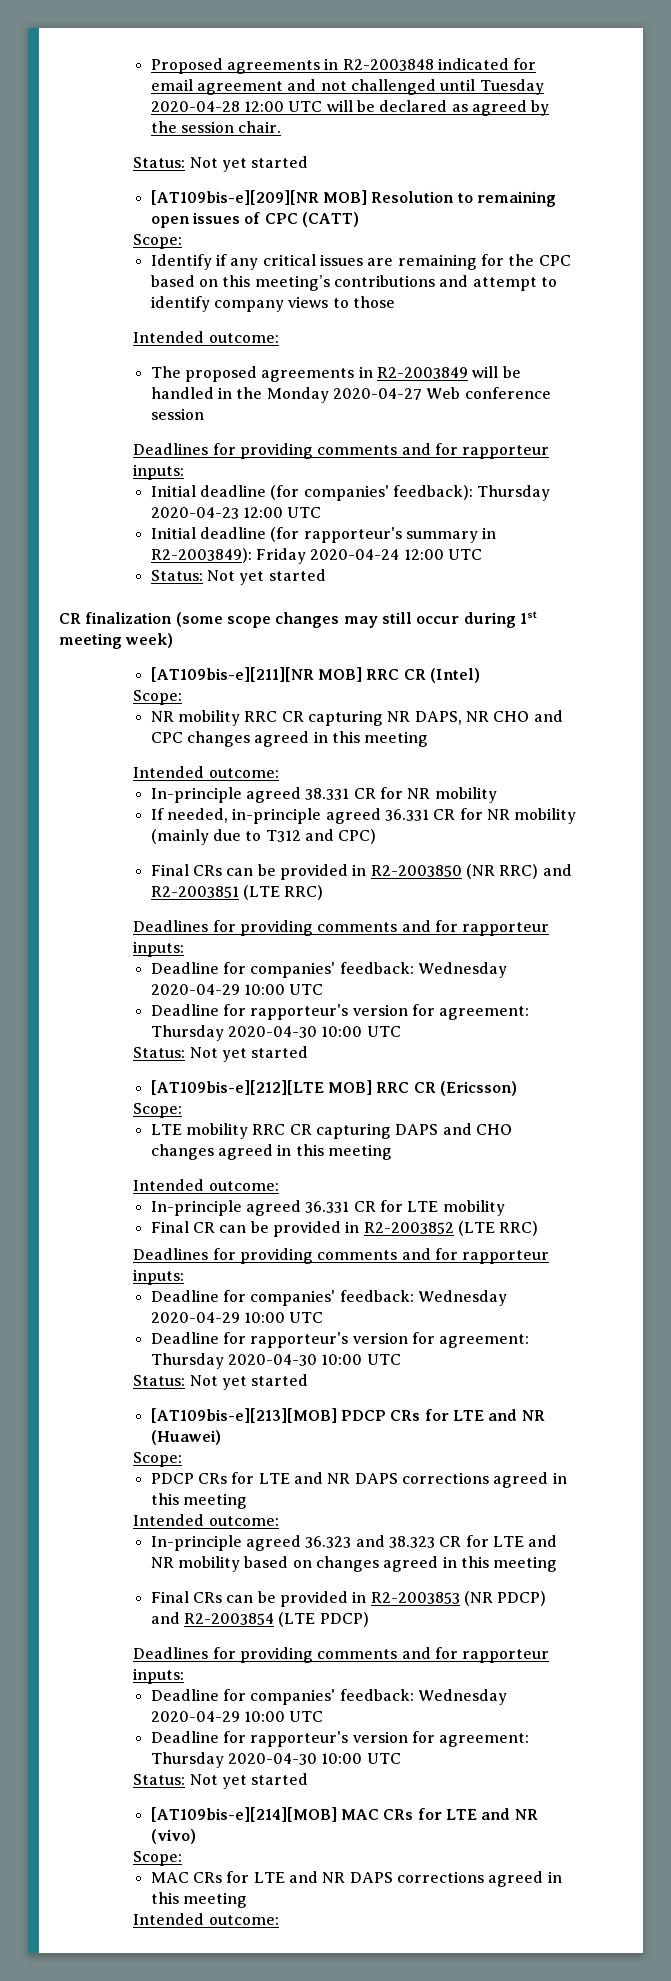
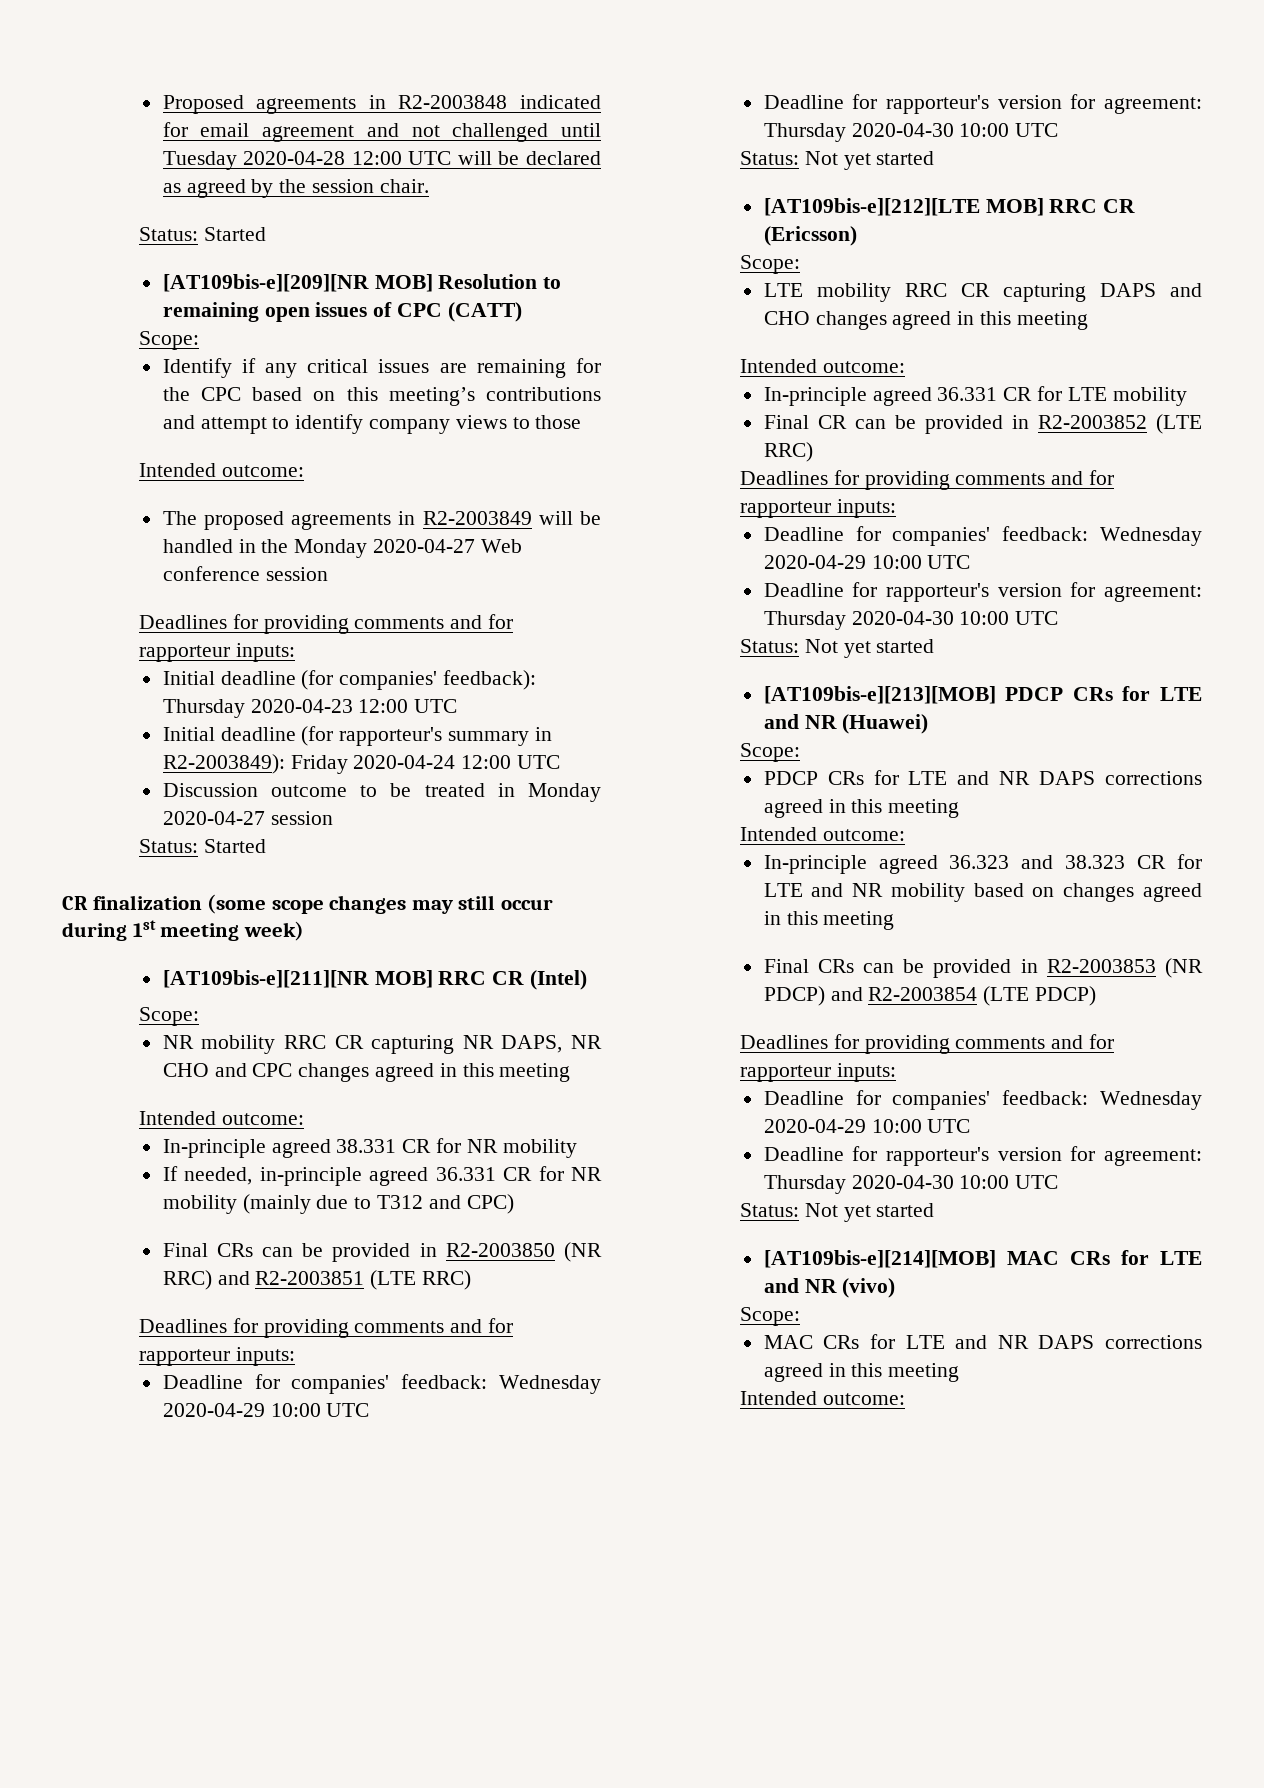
[189,156,309,172] Not yet started -> [203,227,266,241] Started
[150,569,326,585] Status: Not yet started -> [162,783,601,802] [162,811,333,825] [139,839,266,853] Discussion outcome to be treated in Monday 2020-04-27 session // Status: Started

